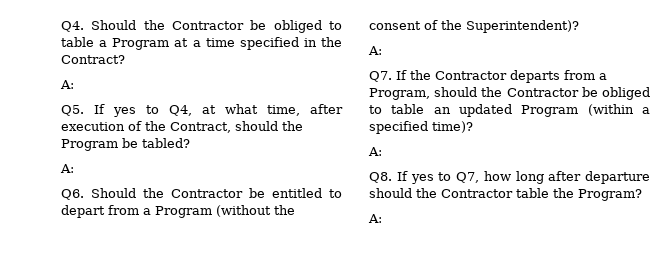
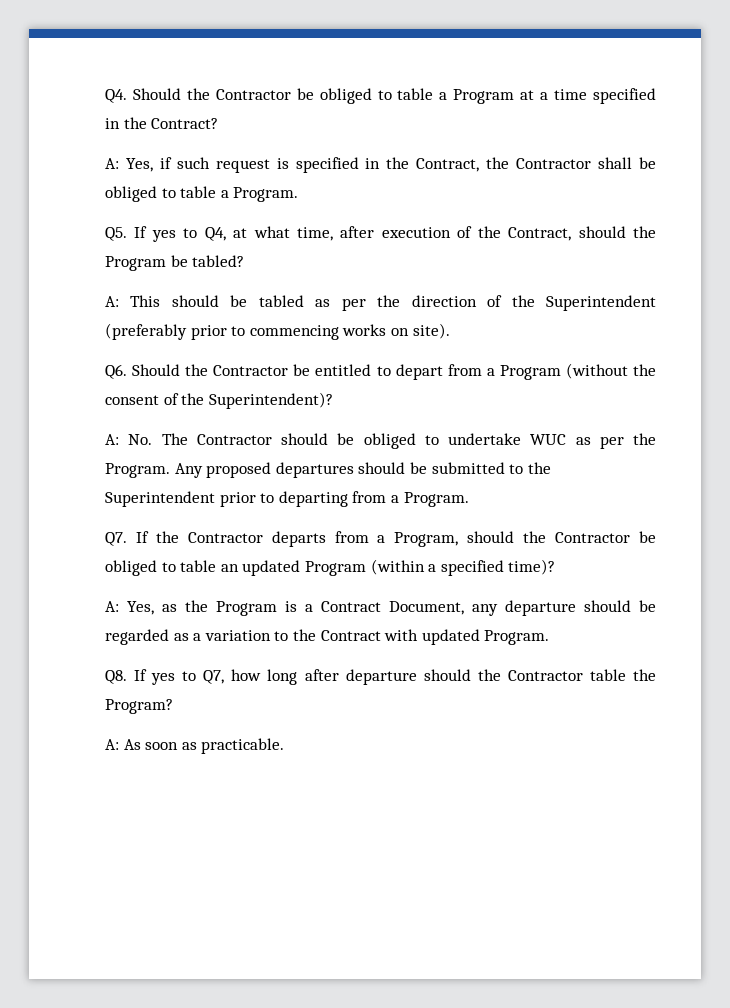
(74, 84) none -> [125,157,656,173] [105,186,299,202] Yes, if such request is specified in the Contract, the Contractor shall be obliged to table a Program.
(74, 168) none -> [130,295,656,311] [105,323,450,340] This should be tabled as per the direction of the Superintendent (preferably prior to commencing works on site).
(382, 50) none -> [128,433,656,449] [105,462,551,478] [105,491,469,507] No. The Contractor should be obliged to undertake WUC as per the Program. Any proposed departures should be submitted to the Superintendent prior to departing from a Program.
(382, 151) none -> [127,600,656,616] [105,629,550,645] Yes, as the Program is a Contract Document, any departure should be regarded as a variation to the Contract with updated Program.
(382, 218) none -> [123,738,285,754] As soon as practicable.

